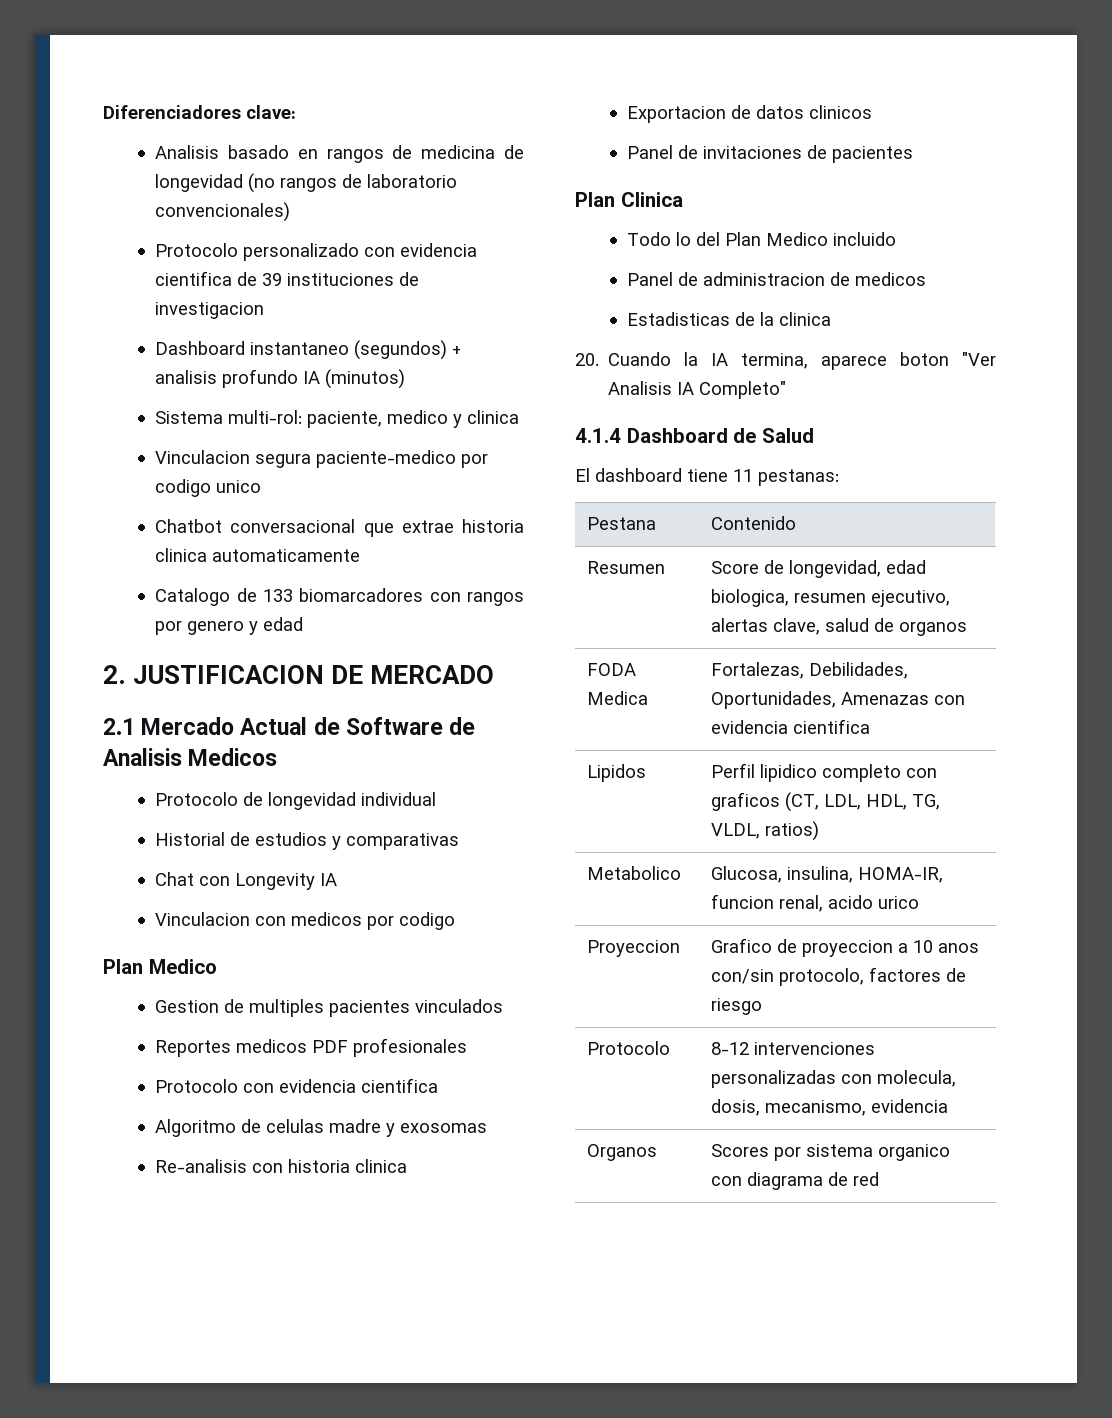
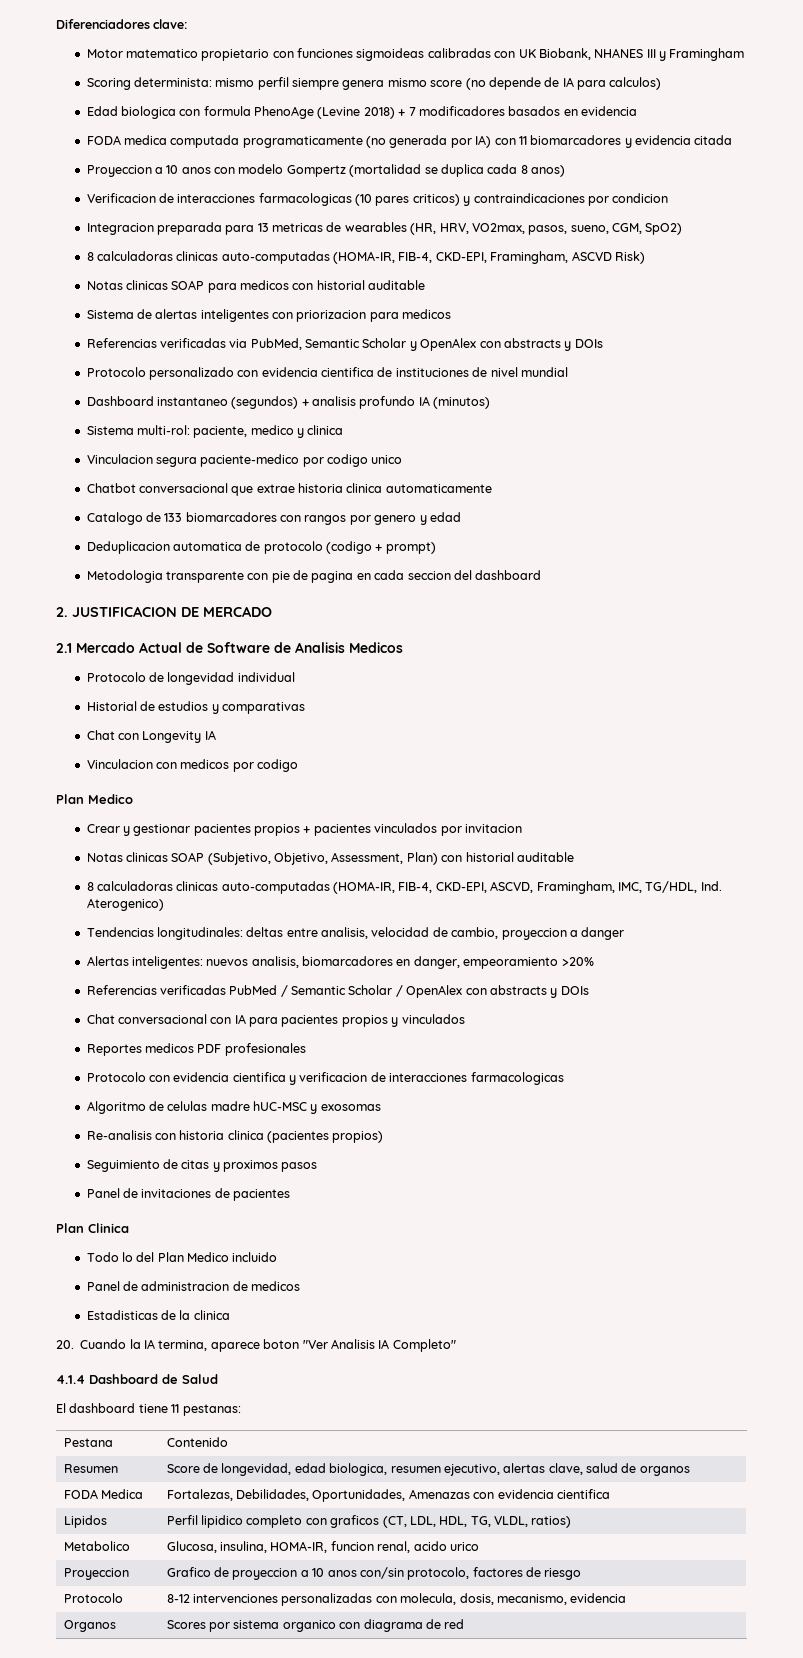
[155,145,524,163] [155,173,458,193] [155,202,291,222] Analisis basado en rangos de medicina de longevidad (no rangos de laboratorio convencionales) -> [86,48,745,61] [86,77,662,90] [86,106,638,119] [86,135,733,148] [86,164,566,177] [86,193,669,206] [86,222,683,235] [86,251,645,264] [86,280,426,293] [86,309,452,322] [86,338,603,351] Motor matematico propietario con funciones sigmoideas calibradas con UK Biobank, NHANES III y Framingham // Scoring determinista: mismo perfil siempre genera mismo score (no depende de IA para calculos) // Edad biologica con formula PhenoAge (Levine 2018) + 7 modificadores basados en evidencia // FODA medica computada programaticamente (no generada por IA) con 11 biomarcadores y evidencia citada // Proyeccion a 10 anos con modelo Gompertz (mortalidad se duplica cada 8 anos) // Verificacion de interacciones farmacologicas (10 pares criticos) y contraindicaciones por condicion // Integracion preparada para 13 metricas de wearables (HR, HRV, VO2max, pasos, sueno, CGM, SpO2) // 8 calculadoras clinicas auto-computadas (HOMA-IR, FIB-4, CKD-EPI, Framingham, ASCVD Risk) // Notas clinicas SOAP para medicos con historial auditable // Sistema de alertas inteligentes con priorizacion para medicos // Referencias verificadas via PubMed, Semantic Scholar y OpenAlex con abstracts y DOIs
[262,273,283,286] 39 -> (393, 372) none
[155,302,265,319] investigacion -> [490,367,568,377] nivel mundial
(304, 624) none -> [86,541,436,554] [86,570,542,583] // Deduplicacion automatica de protocolo (codigo + prompt) // Metodologia transparente con pie de pagina en cada seccion del dashboard
[155,999,411,1017] Gestion de multiples pacientes -> [86,823,522,836] [86,852,574,865] [86,881,722,894] [86,898,164,911] [86,927,625,940] [86,956,594,969] [86,985,589,998] [86,1014,399,1027] Crear y gestionar pacientes propios + pacientes vinculados por invitacion // Notas clinicas SOAP (Subjetivo, Objetivo, Assessment, Plan) con historial auditable // 8 calculadoras clinicas auto-computadas (HOMA-IR, FIB-4, CKD-EPI, ASCVD, Framingham, IMC, TG/HDL, Ind. Aterogenico) // Tendencias longitudinales: deltas entre analisis, velocidad de cambio, proyeccion a danger // Alertas inteligentes: nuevos analisis, biomarcadores en danger, empeoramiento >20% // Referencias verificadas PubMed / Semantic Scholar / OpenAlex con abstracts y DOIs // Chat conversacional con IA para pacientes propios y
(439, 1085) none -> [289,1072,564,1085] y verificacion de interacciones farmacologicas
(382, 1126) none -> [253,1101,308,1111] hUC-MSC
[627,105,873,123] // Exportacion de datos clinicos -> [267,1131,384,1143] [86,1159,318,1172] (pacientes propios) // Seguimiento de citas y proximos pasos

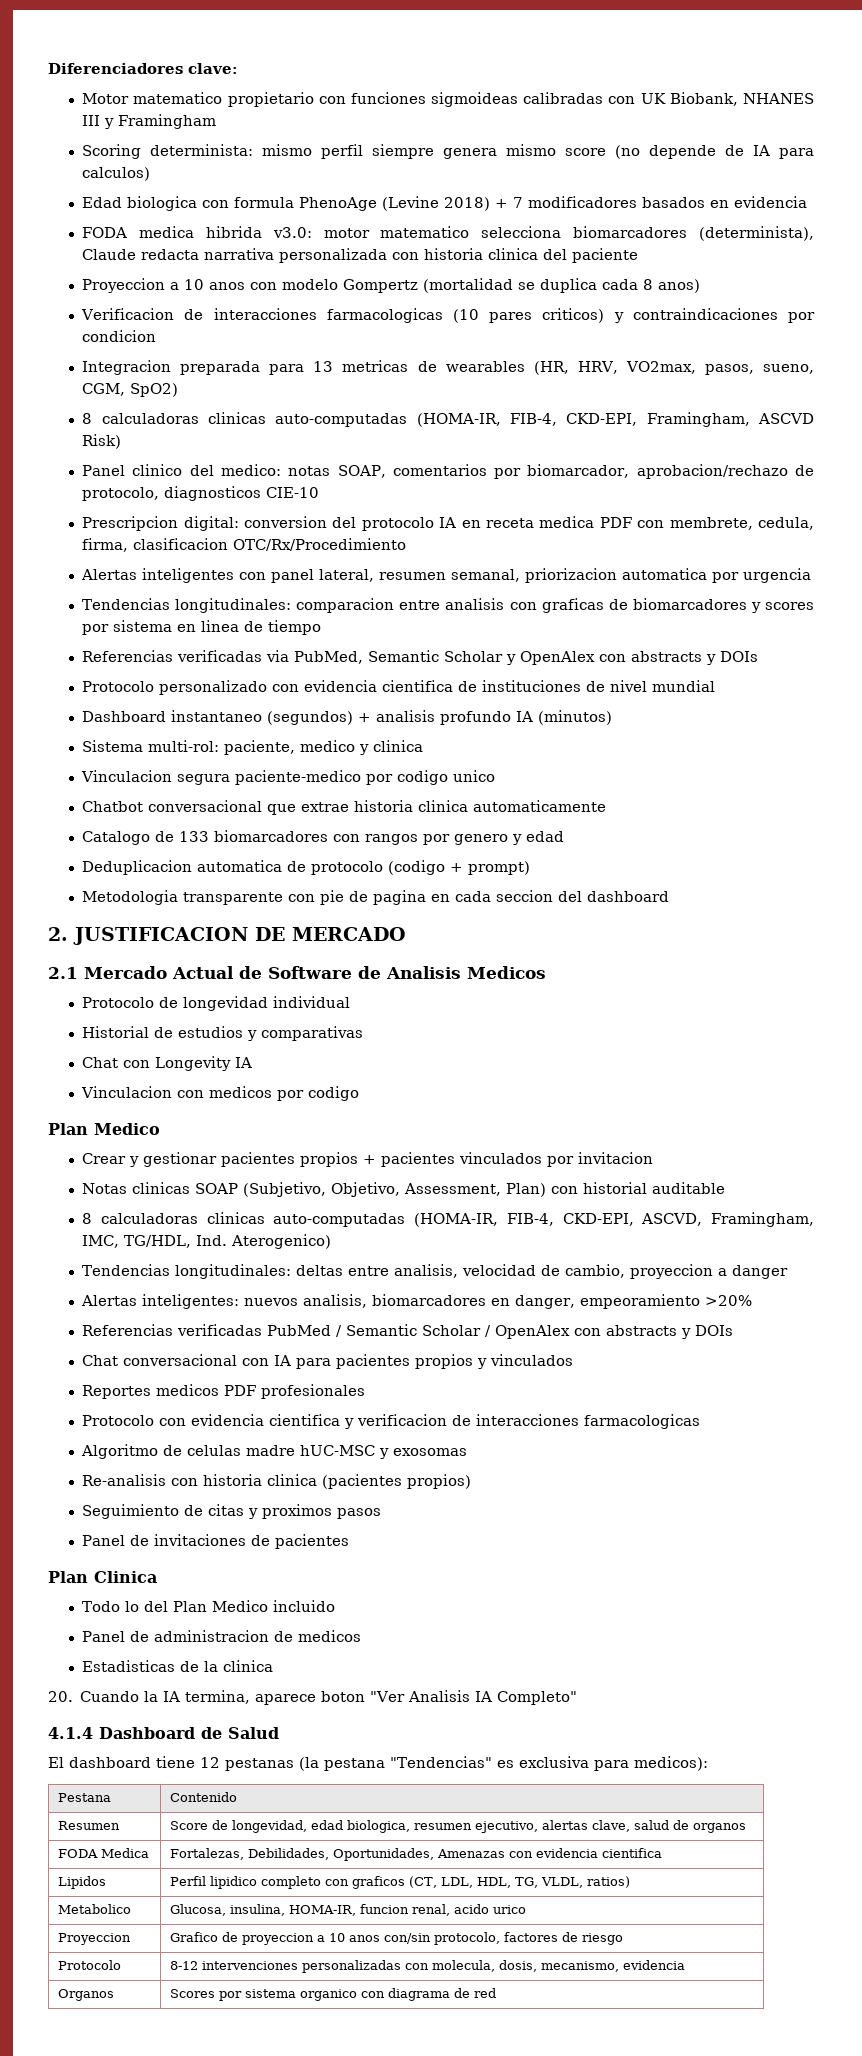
[170,135,733,148] computada programaticamente (no generada por IA) con 11 biomarcadores y evidencia citada -> [205,226,814,241] [82,248,639,263] hibrida v3.0: motor matematico selecciona biomarcadores (determinista), Claude redacta narrativa personalizada con historia clinica del paciente
[86,280,426,293] [86,309,452,322] Notas clinicas SOAP para medicos con historial auditable // Sistema de alertas inteligentes con priorizacion para medicos -> [82,464,814,479] [82,486,320,501] [82,516,815,531] [82,538,407,552] [81,568,812,583] [82,598,814,613] [82,620,322,635] Panel clinico del medico: notas SOAP, comentarios por biomarcador, aprobacion/rechazo de protocolo, diagnosticos CIE-10 // Prescripcion digital: conversion del protocolo IA en receta medica PDF con membrete, cedula, firma, clasificacion OTC/Rx/Procedimiento // Alertas inteligentes con panel lateral, resumen semanal, priorizacion automatica por urgencia // Tendencias longitudinales: comparacion entre analisis con graficas de biomarcadores y scores por sistema en linea de tiempo
[171,1404,241,1416] 11 pestanas: -> [200,1756,708,1771] 12 pestanas (la pestana "Tendencias" es exclusiva para medicos):

